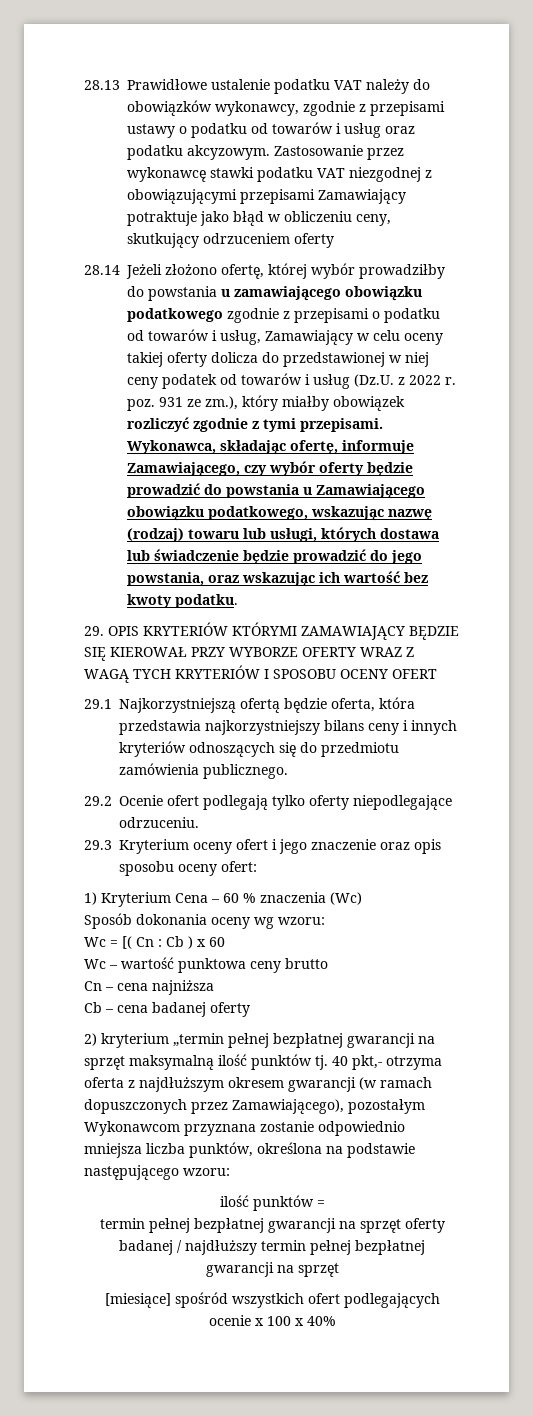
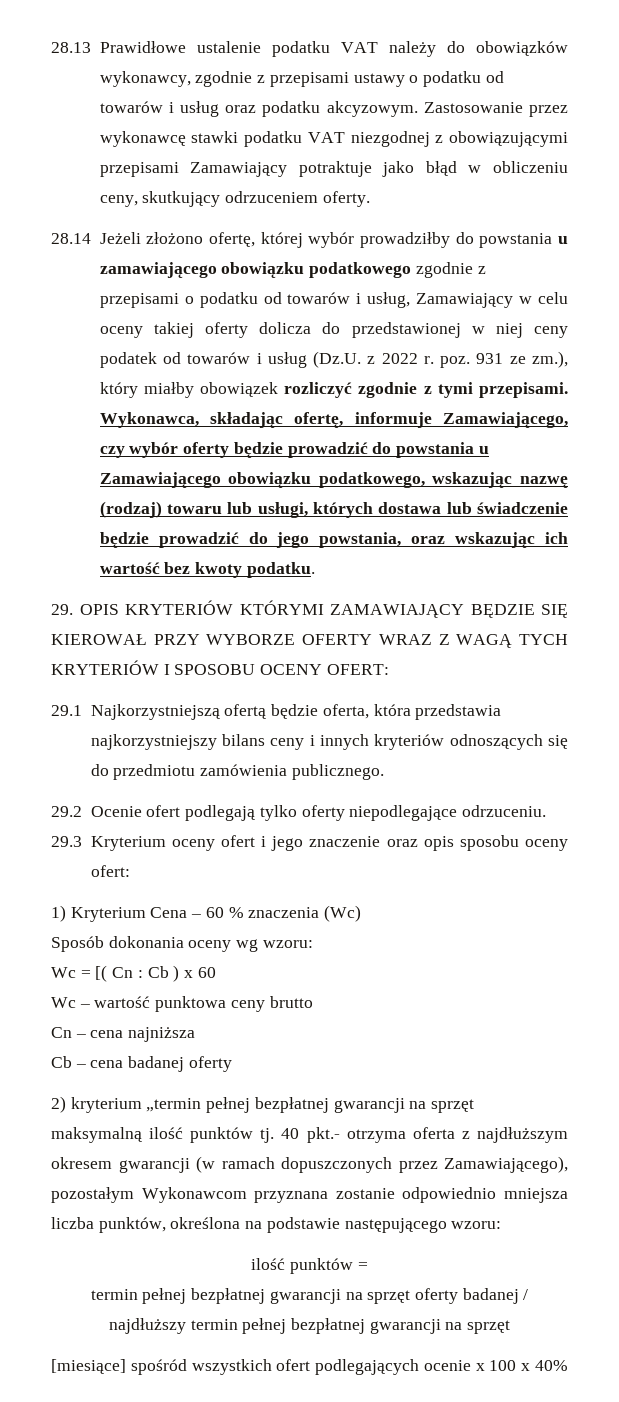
[294,233,334,248] oferty -> [322,191,370,207] oferty.
[392,669,437,679] OFERT -> [326,664,389,675] OFERT:
[352,1055,382,1070] pkt,- -> [306,1127,340,1143] pkt.-

